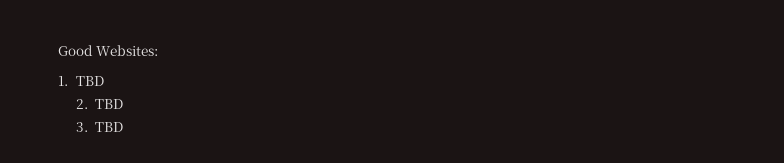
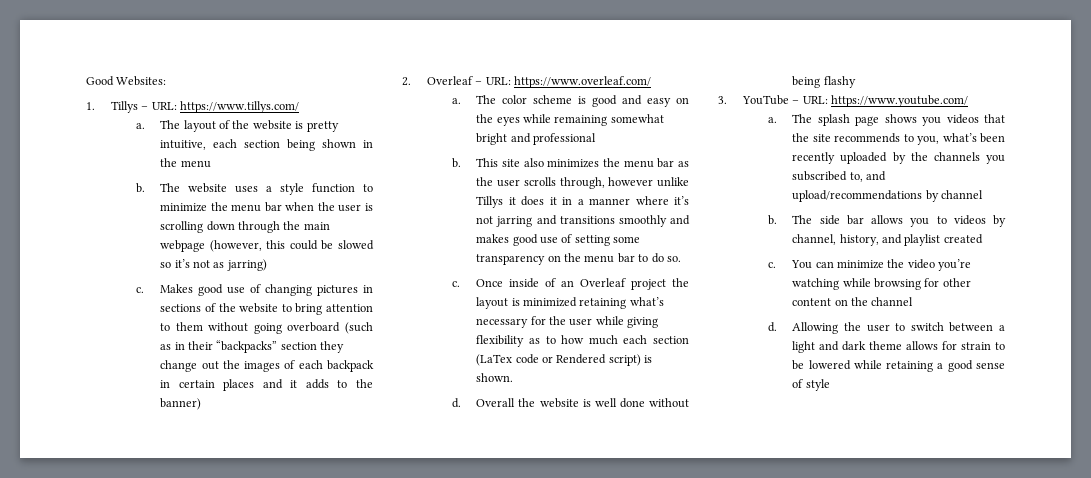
[76,76,105,86] [76,99,124,109] [76,122,124,132] TBD // 2. TBD // 3. TBD -> [110,101,299,113] [135,120,339,132] [160,139,373,151] [160,158,211,168] [135,183,374,195] [160,202,374,212] [160,221,330,233] [160,240,374,252] [160,259,267,271] [135,284,374,296] [160,303,373,315] [160,322,373,334] [160,340,345,353] [160,360,374,372] [160,379,374,391] [160,398,202,410] [402,76,651,88] [451,95,689,107] [476,114,664,126] [476,133,597,145] [451,158,689,168] [476,177,689,189] [476,196,689,208] [476,215,690,227] [476,234,641,246] [476,253,681,265] [451,278,689,290] [476,297,664,309] [476,316,659,328] [476,335,689,347] [476,354,653,366] [476,373,514,382] [451,398,689,408] [792,76,856,88] [718,95,968,107] [767,114,1005,126] [792,133,1005,145] [792,152,1005,164] [792,171,887,182] [792,190,984,202] [767,215,1006,227] [792,234,983,246] [767,259,972,271] [792,278,971,290] [792,297,914,306] [767,322,1005,334] [792,341,1005,353] [792,360,1005,372] [792,379,830,391] Tillys – URL: https://www.tillys.com/ // a. The layout of the website is pretty intuitive, each section being shown in the menu // b. The website uses a style function to minimize the menu bar when the user is scrolling down through the main webpage (however, this could be slowed so it’s not as jarring) // c. Makes good use of changing pictures in sections of the website to bring attention to them without going overboard (such as in their “backpacks” section they change out the images of each backpack in certain places and it adds to the banner) // 2. Overleaf – URL: https://www.overleaf.com/ // a. The color scheme is good and easy on the eyes while remaining somewhat bright and professional // b. This site also minimizes the menu bar as the user scrolls through, however unlike Tillys it does it in a manner where it’s not jarring and transitions smoothly and makes good use of setting some transparency on the menu bar to do so. // c. Once inside of an Overleaf project the layout is minimized retaining what’s necessary for the user while giving flexibility as to how much each section (LaTex code or Rendered script) is shown. // d. Overall the website is well done without being flashy // 3. YouTube – URL: https://www.youtube.com/ // a. The splash page shows you videos that the site recommends to you, what’s been recently uploaded by the channels you subscribed to, and upload/recommendations by channel // b. The side bar allows you to videos by channel, history, and playlist created // c. You can minimize the video you’re watching while browsing for other content on the channel // d. Allowing the user to switch between a light and dark theme allows for strain to be lowered while retaining a good sense of style

